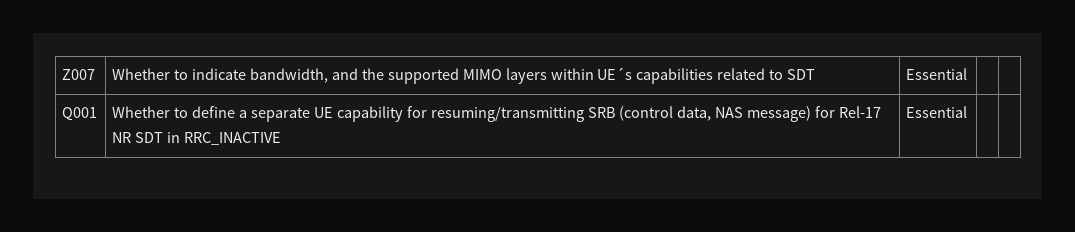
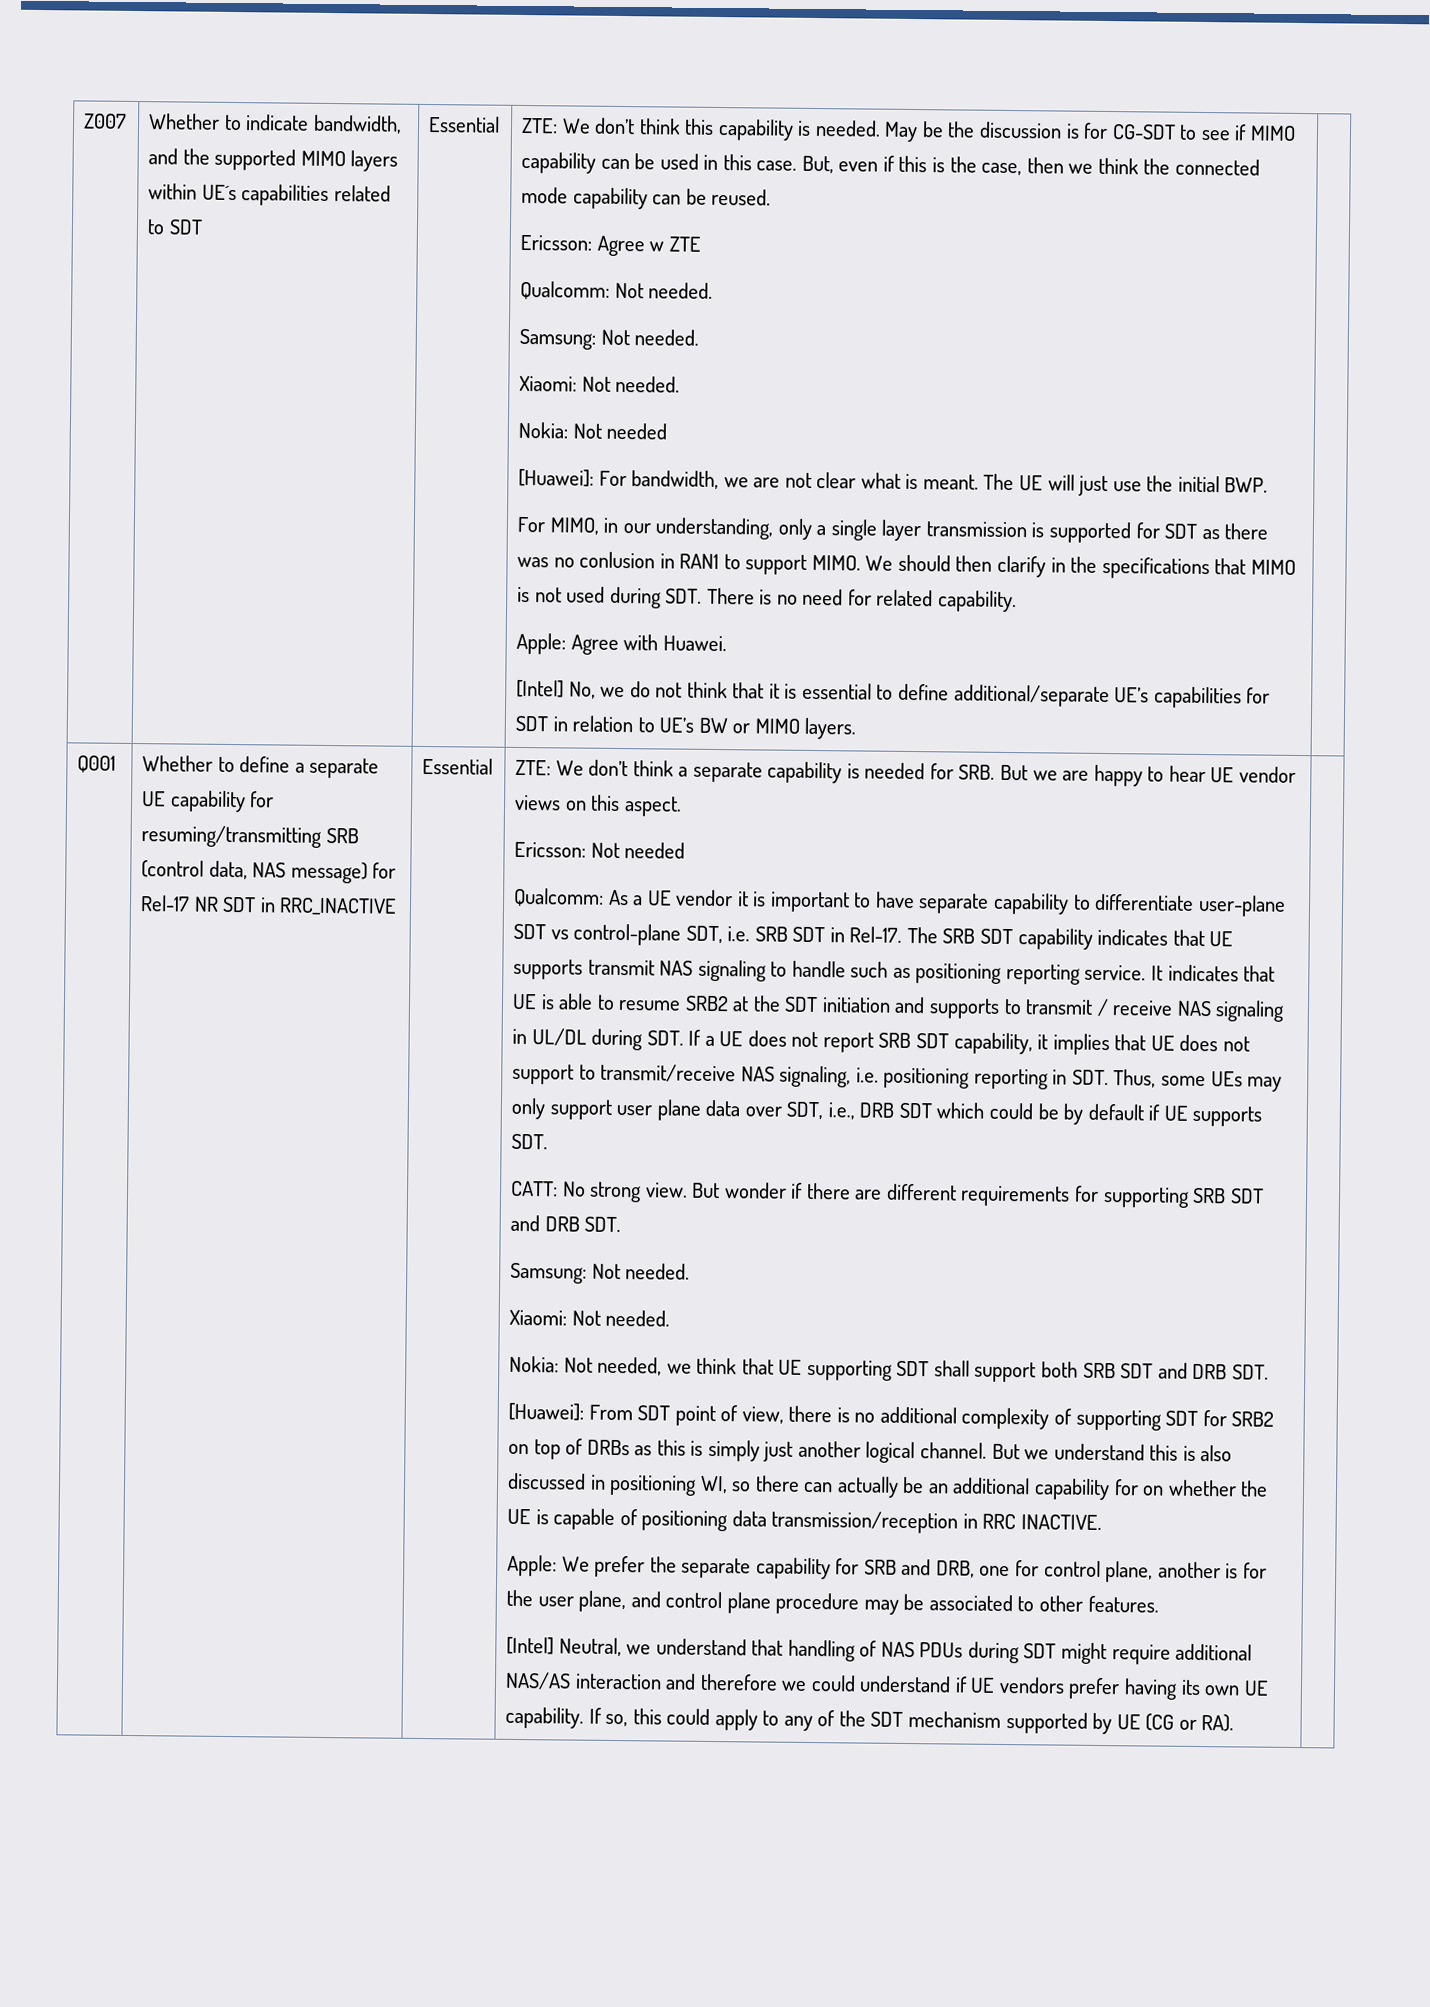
(968, 74) none -> [521,117,1296,143] [521,151,1260,176] [521,186,772,210] [520,234,701,257] [520,280,714,300] [519,328,700,350] [519,375,681,393] [518,421,668,440] [518,468,1269,497] [517,516,1269,544] [517,551,1296,580] [517,586,1017,613] [516,632,727,655] [516,679,1271,709] [515,715,857,740] ZTE: We don’t think this capability is needed. May be the discussion is for CG-SDT to see if MIMO capability can be used in this case. But, even if this is the case, then we think the connected mode capability can be reused. // Ericsson: Agree w ZTE // Qualcomm: Not needed. // Samsung: Not needed. // Xiaomi: Not needed. // Nokia: Not needed // [Huawei]: For bandwidth, we are not clear what is meant. The UE will just use the initial BWP. // For MIMO, in our understanding, only a single layer transmission is supported for SDT as there was no conlusion in RAN1 to support MIMO. We should then clarify in the specifications that MIMO is not used during SDT. There is no need for related capability. // Apple: Agree with Huawei. // [Intel] No, we do not think that it is essential to define additional/separate UE’s capabilities for SDT in relation to UE’s BW or MIMO layers.
(968, 112) none -> [515,759,1296,787] [514,794,682,817] [514,841,686,859] [513,887,1286,917] [513,923,1234,950] [513,958,1276,985] [512,993,1286,1022] [512,1028,1250,1056] [512,1063,1283,1092] [511,1097,1263,1127] [511,1133,549,1150] [511,1180,1264,1208] [510,1214,622,1233] [510,1262,691,1284] [509,1309,671,1327] [509,1355,1269,1383] [508,1402,1275,1431] [508,1438,1233,1464] [507,1472,1269,1501] [507,1508,1102,1534] [507,1554,1267,1583] [506,1589,1159,1615] [506,1636,1253,1665] [505,1671,1269,1700] [505,1706,1235,1735] ZTE: We don’t think a separate capability is needed for SRB. But we are happy to hear UE vendor views on this aspect. // Ericsson: Not needed // Qualcomm: As a UE vendor it is important to have separate capability to differentiate user-plane SDT vs control-plane SDT, i.e. SRB SDT in Rel-17. The SRB SDT capability indicates that UE supports transmit NAS signaling to handle such as positioning reporting service. It indicates that UE is able to resume SRB2 at the SDT initiation and supports to transmit / receive NAS signaling in UL/DL during SDT. If a UE does not report SRB SDT capability, it implies that UE does not support to transmit/receive NAS signaling, i.e. positioning reporting in SDT. Thus, some UEs may only support user plane data over SDT, i.e., DRB SDT which could be by default if UE supports SDT. // CATT: No strong view. But wonder if there are different requirements for supporting SRB SDT and DRB SDT. // Samsung: Not needed. // Xiaomi: Not needed. // Nokia: Not needed, we think that UE supporting SDT shall support both SRB SDT and DRB SDT. // [Huawei]: From SDT point of view, there is no additional complexity of supporting SDT for SRB2 on top of DRBs as this is simply just another logical channel. But we understand this is also discussed in positioning WI, so there can actually be an additional capability for on whether the UE is capable of positioning data transmission/reception in RRC INACTIVE. // Apple: We prefer the separate capability for SRB and DRB, one for control plane, another is for the user plane, and control plane procedure may be associated to other features. // [Intel] Neutral, we understand that handling of NAS PDUs during SDT might require additional NAS/AS interaction and therefore we could understand if UE vendors prefer having its own UE capability. If so, this could apply to any of the SDT mechanism supported by UE (CG or RA).

